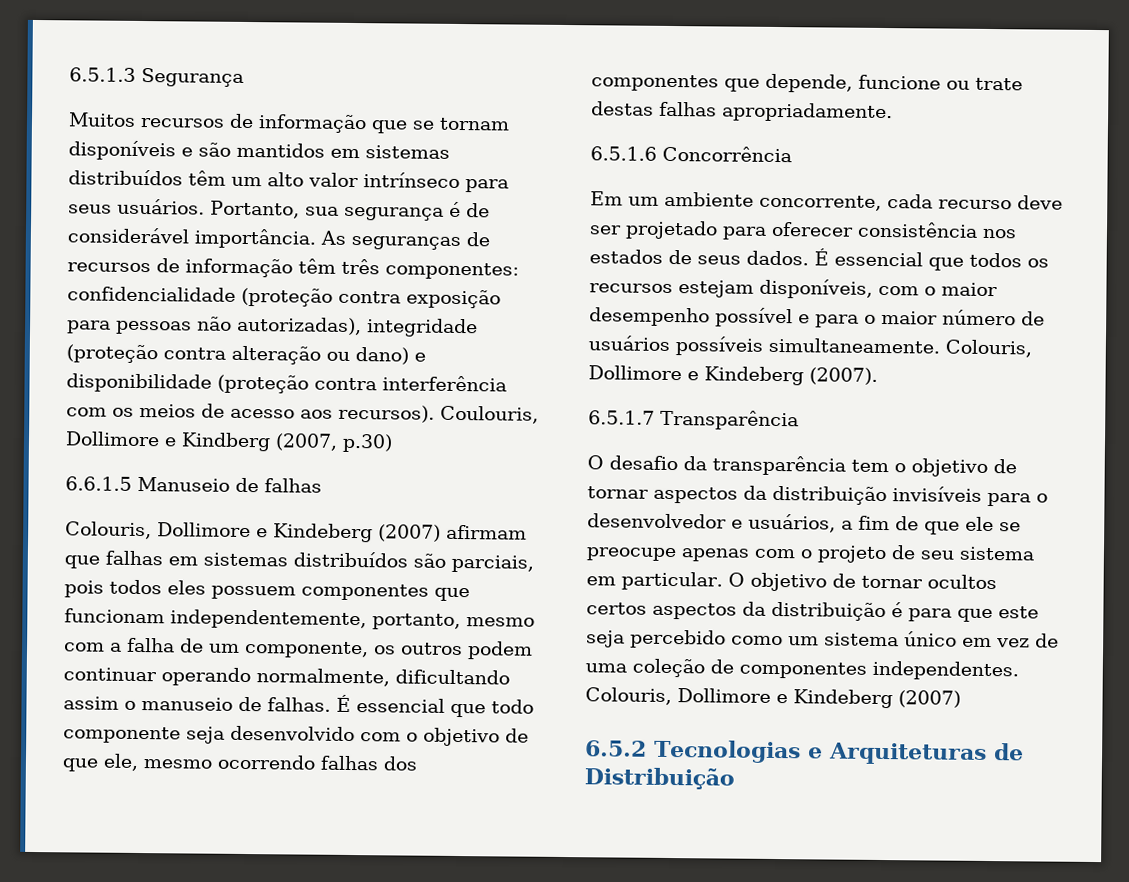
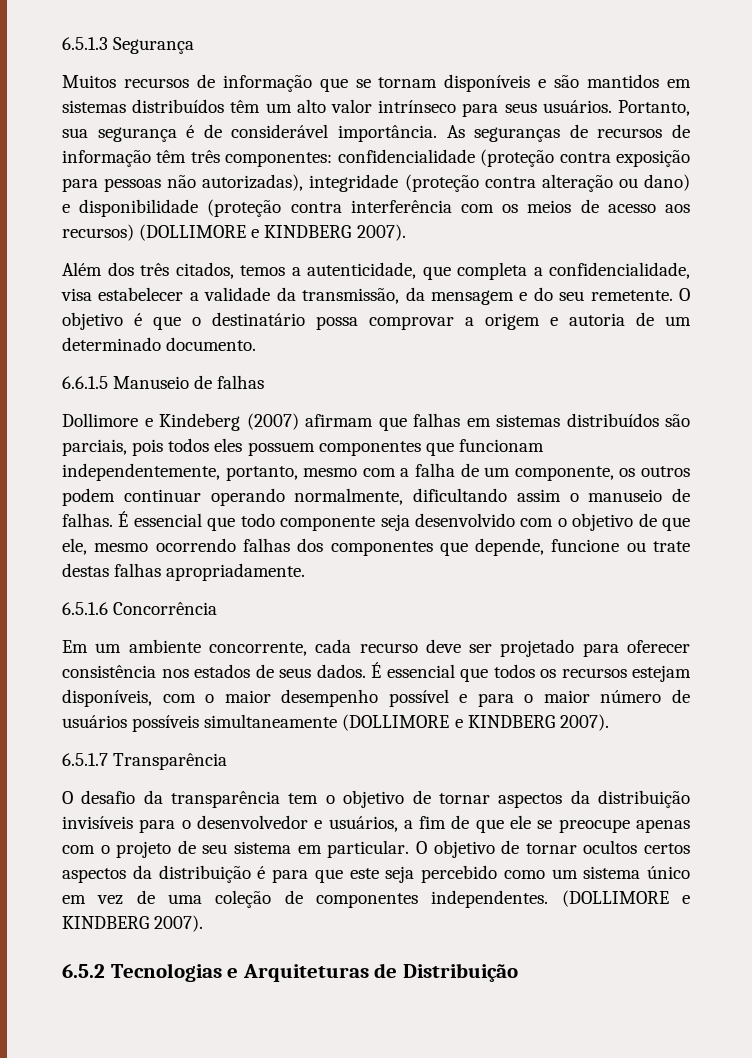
[338,404,539,424] [65,431,393,453] recursos). Coulouris, Dollimore e Kindberg (2007, p.30) -> [62,224,406,241] [62,262,690,280] [61,287,690,305] [62,312,691,330] [62,337,257,351] recursos) (DOLLIMORE e KINDBERG 2007). // Além dos três citados, temos a autenticidade, que completa a confidencialidade, visa estabelecer a validade da transmissão, da mensagem e do seu remetente. O objetivo é que o destinatário possa comprovar a origem e autoria de um determinado documento.
[65,521,152,540] Colouris, -> (265, 382) none
[768,337,1032,358] [588,365,878,386] simultaneamente. Colouris, Dollimore e Kindeberg (2007). -> [204,714,609,731] simultaneamente (DOLLIMORE e KINDBERG 2007).
[585,687,961,709] Colouris, Dollimore e Kindeberg (2007) -> [561,890,691,907] [62,915,204,932] (DOLLIMORE e KINDBERG 2007).

